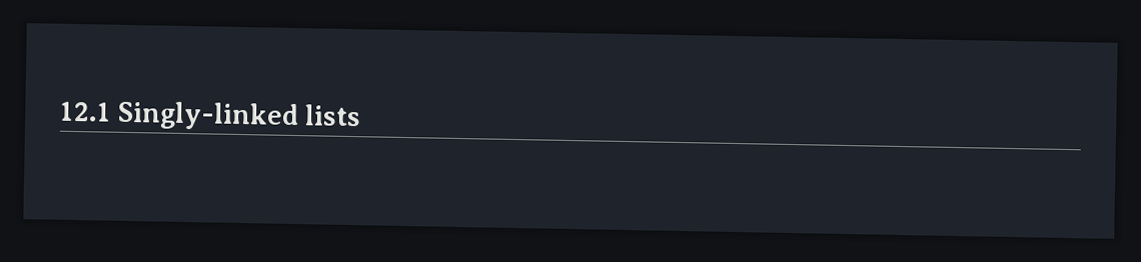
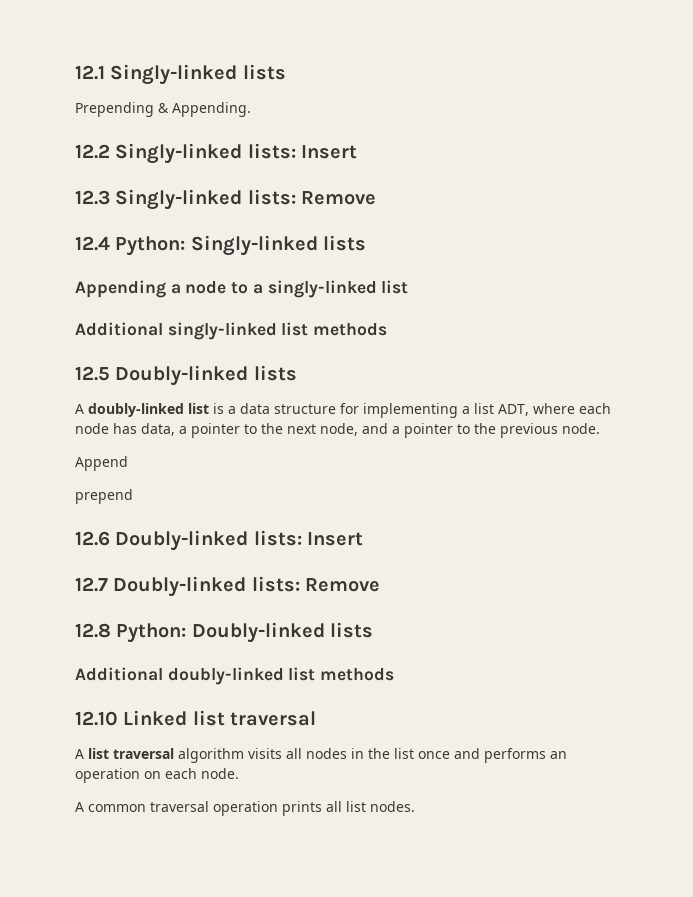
(362, 115) none -> [75,102,251,117] [75,143,358,164] [75,189,377,210] [75,235,367,256] [75,280,409,298] [75,322,388,340] [75,365,297,386] [75,403,611,418] [75,423,600,438] [75,456,128,471] [75,489,133,504] [75,530,364,551] [75,576,381,597] [75,622,374,643] [75,667,395,685] [75,710,317,726] [75,748,567,763] [75,768,239,783] [75,801,415,816] // Prepending & Appending. // 12.2 Singly-linked lists: Insert // 12.3 Singly-linked lists: Remove // 12.4 Python: Singly-linked lists // Appending a node to a singly-linked list // Additional singly-linked list methods // 12.5 Doubly-linked lists // A doubly-linked list is a data structure for implementing a list ADT, where each node has data, a pointer to the next node, and a pointer to the previous node. // Append // prepend // 12.6 Doubly-linked lists: Insert // 12.7 Doubly-linked lists: Remove // 12.8 Python: Doubly-linked lists // Additional doubly-linked list methods // 12.10 Linked list traversal // A list traversal algorithm visits all nodes in the list once and performs an operation on each node. // A common traversal operation prints all list nodes.

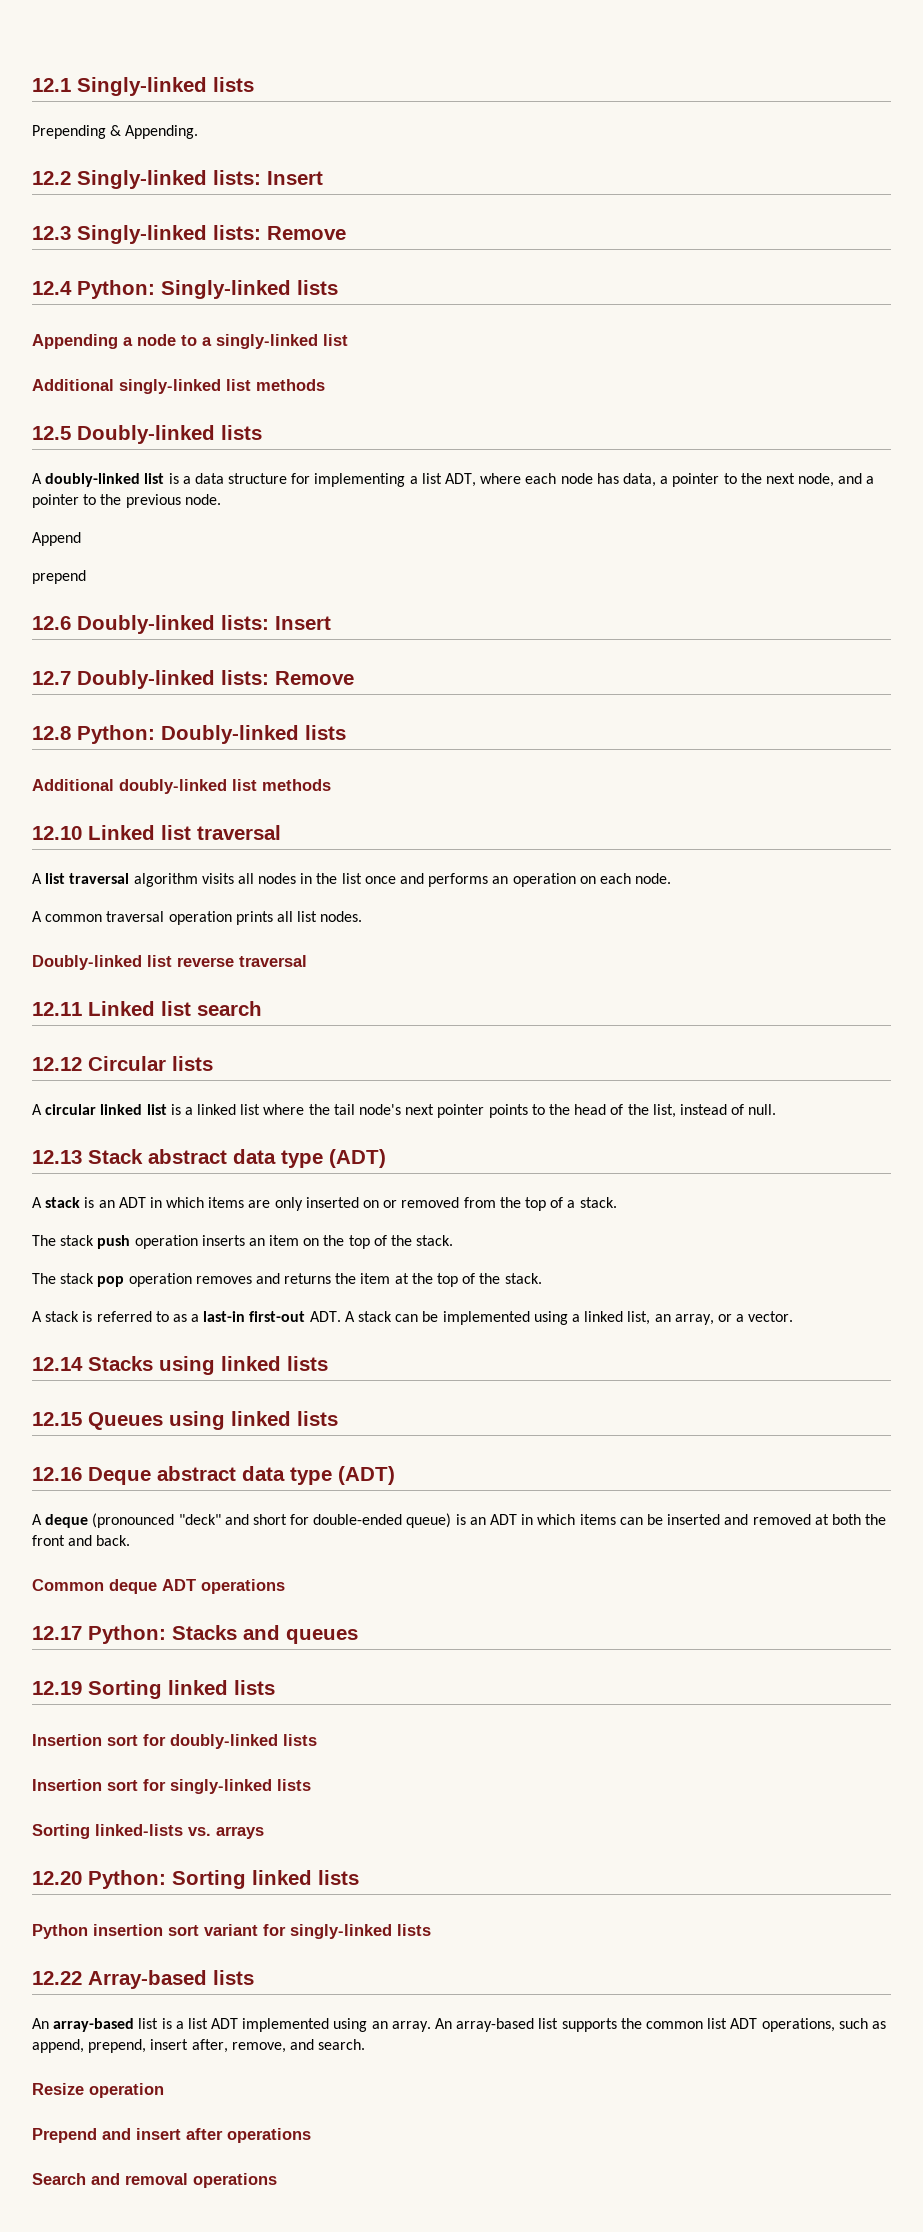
(415, 806) none -> [32,955,307,970] [32,1001,262,1016] [32,1056,213,1071] [32,1104,777,1118] [32,1149,386,1168] [32,1197,617,1211] [32,1235,454,1249] [32,1273,542,1287] [32,1311,794,1325] [32,1356,328,1375] [32,1411,338,1430] [32,1466,395,1485] [32,1513,887,1528] [32,1535,131,1546] [32,1579,285,1594] [32,1625,358,1644] [32,1680,275,1699] [32,1734,317,1749] [32,1779,311,1794] [32,1824,264,1839] [32,1870,359,1889] [32,1924,431,1939] [32,1970,254,1989] [32,2018,886,2032] [32,2039,366,2053] [32,2083,164,2098] [32,2128,311,2143] [32,2173,277,2188] // Doubly-linked list reverse traversal // 12.11 Linked list search // 12.12 Circular lists // A circular linked list is a linked list where the tail node's next pointer points to the head of the list, instead of null. // 12.13 Stack abstract data type (ADT) // A stack is an ADT in which items are only inserted on or removed from the top of a stack. // The stack push operation inserts an item on the top of the stack. // The stack pop operation removes and returns the item at the top of the stack. // A stack is referred to as a last-in first-out ADT. A stack can be implemented using a linked list, an array, or a vector. // 12.14 Stacks using linked lists // 12.15 Queues using linked lists // 12.16 Deque abstract data type (ADT) // A deque (pronounced "deck" and short for double-ended queue) is an ADT in which items can be inserted and removed at both the front and back. // Common deque ADT operations // 12.17 Python: Stacks and queues // 12.19 Sorting linked lists // Insertion sort for doubly-linked lists // Insertion sort for singly-linked lists // Sorting linked-lists vs. arrays // 12.20 Python: Sorting linked lists // Python insertion sort variant for singly-linked lists // 12.22 Array-based lists // An array-based list is a list ADT implemented using an array. An array-based list supports the common list ADT operations, such as append, prepend, insert after, remove, and search. // Resize operation // Prepend and insert after operations // Search and removal operations

